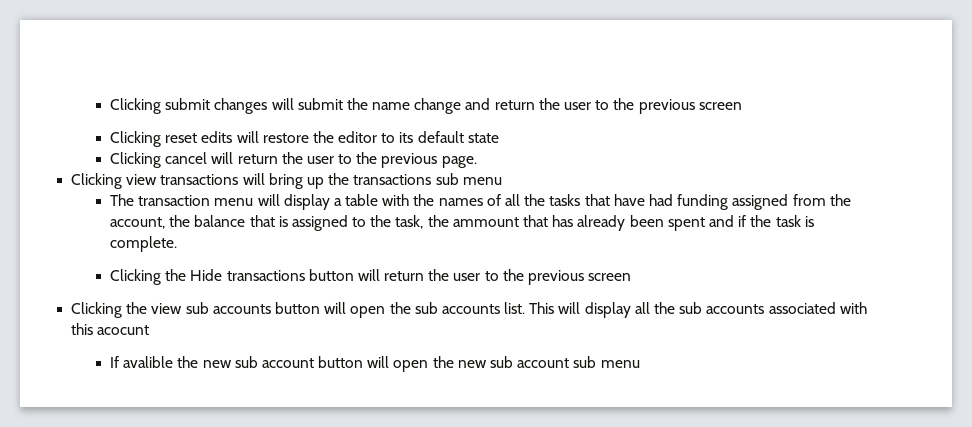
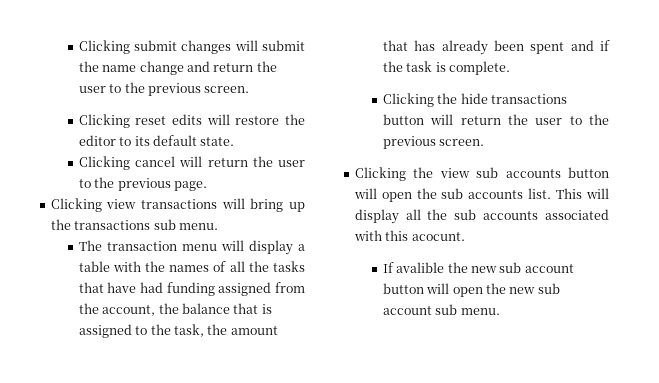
[698,102,742,110] screen -> [204,86,250,93] screen.
[467,133,499,143] state -> [200,137,235,146] state.
[462,177,502,185] menu -> [178,223,218,230] menu.
[452,217,519,227] ammount -> [230,326,278,335] amount
[190,269,223,281] Hide -> [460,93,488,104] hide
[588,273,632,281] screen -> [439,139,485,146] screen.
[97,325,150,335] acocunt -> [411,232,465,241] acocunt.
[600,360,640,368] menu -> [460,308,500,315] menu.

